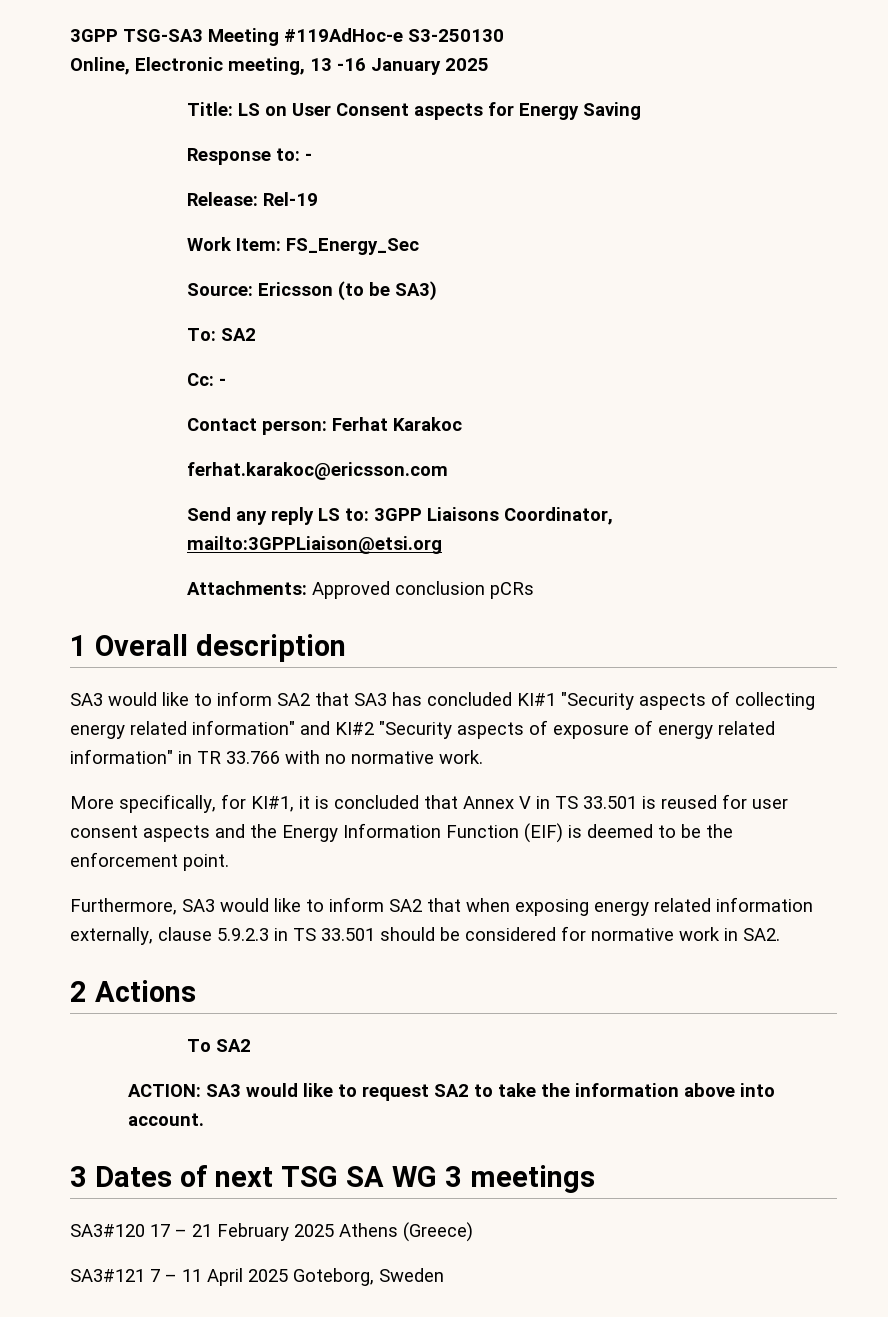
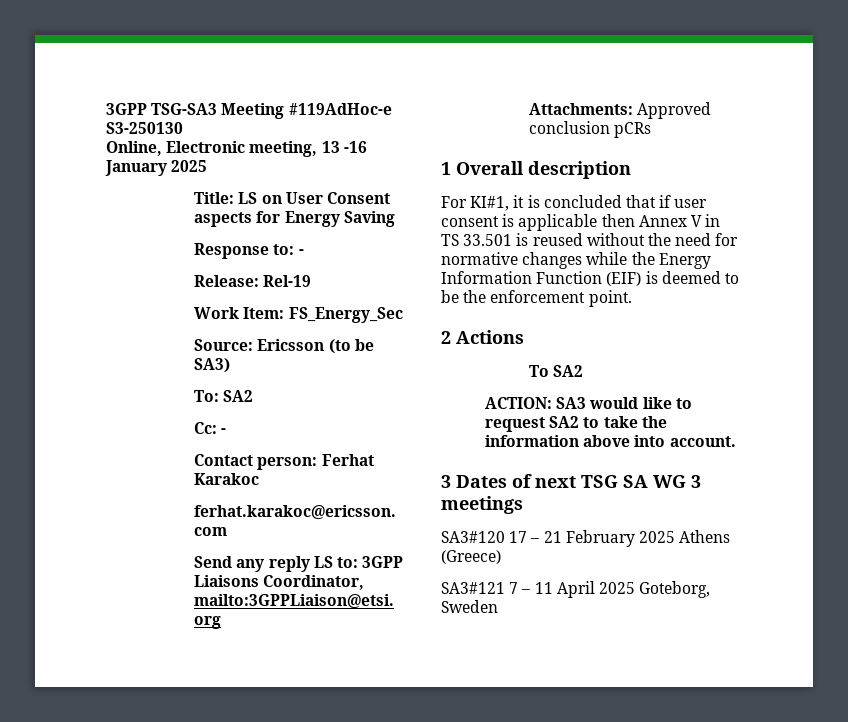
[70,691,815,710] [70,720,775,739] [70,749,483,764] [70,794,246,813] SA3 would like to inform SA2 that SA3 has concluded KI#1 "Security aspects of collecting energy related information" and KI#2 "Security aspects of exposure of energy related information" in TR 33.766 with no normative work. // More specifically, for -> [441,196,467,208] For
(458, 802) none -> [659,195,708,208] [441,214,635,231] if user consent is applicable then
[722,794,788,809] [70,824,245,842] for user consent aspects and -> [586,233,739,246] [441,252,628,269] without the need for normative changes while
[70,897,813,916] [70,926,780,945] // Furthermore, SA3 would like to inform SA2 that when exposing energy related information externally, clause 5.9.2.3 in TS 33.501 should be considered for normative work in SA2. -> (632, 298) none

